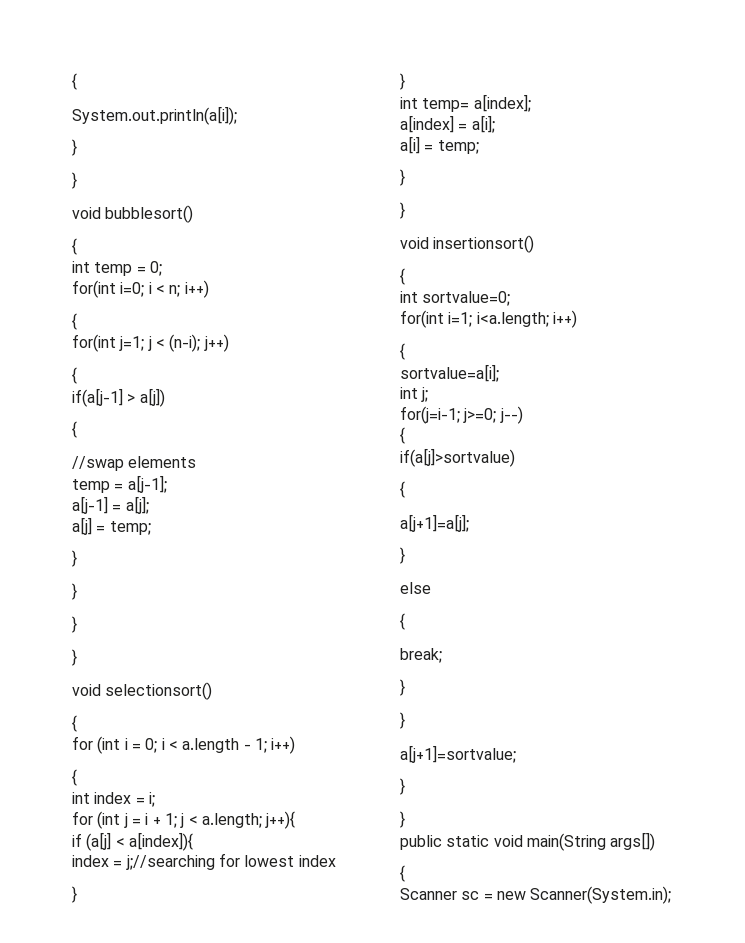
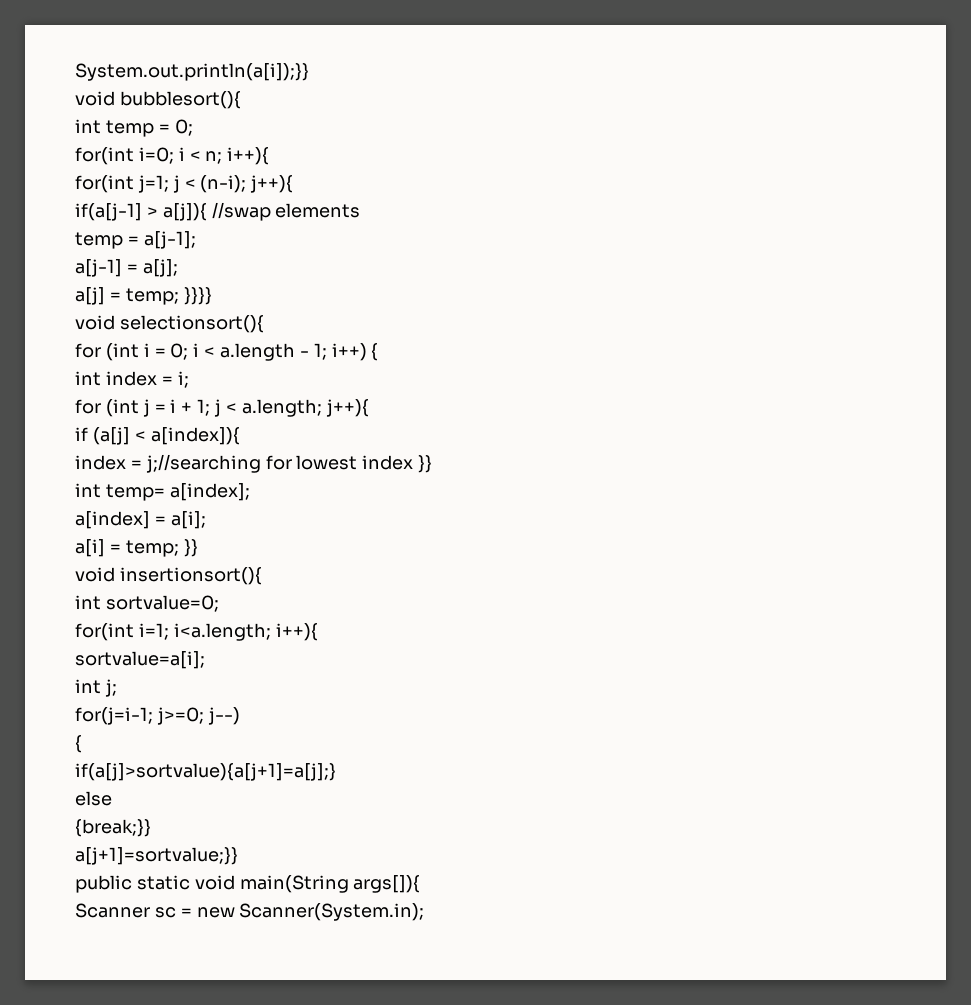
[72,73,77,90] [72,106,237,125] [72,139,77,156] [72,172,77,189] [72,205,194,223] [72,238,77,255] { // System.out.println(a[i]); // } // } // void bubblesort() // { -> [75,63,309,81] [75,91,241,109] System.out.println(a[i]);}} // void bubblesort(){
[184,280,209,298] [72,313,77,330] i++) // { -> [227,147,270,165] i++){
[203,334,229,352] [72,367,77,384] j++) // { -> [250,175,294,193] j++){
[139,388,165,407] [72,421,77,438] a[j]) // { // -> [162,203,207,221] a[j]){
[72,550,77,567] [72,583,77,600] [72,616,77,633] [72,649,77,666] [72,682,213,700] [72,715,77,732] // } // } // } // } // void selectionsort() // { -> [183,287,212,305] [75,315,264,333] }}}} // void selectionsort(){
(296, 745) // -> (367, 352) none
[72,886,77,903] [400,73,405,90] // } // } -> [418,455,433,473] }}
[400,169,405,186] [400,202,405,219] [400,235,535,253] [400,268,405,285] // } // } // void insertionsort() // { -> [183,539,198,557] [75,567,262,585] }} // void insertionsort(){
[552,310,577,328] [400,343,405,360] i++) // { -> [275,623,318,641] i++){
[400,448,515,467] [400,481,405,498] [400,514,469,532] [400,547,405,564] [400,582,431,594] [400,613,405,630] [400,648,442,663] [400,679,405,696] [400,712,405,729] [400,745,516,763] [400,778,405,795] [400,811,405,828] if(a[j]>sortvalue) // { // a[j+1]=a[j]; // } // else // { // break; // } // } // a[j+1]=sortvalue; // } // } -> [75,763,336,781] [75,791,112,806] [75,819,151,837] [75,847,238,865] if(a[j]>sortvalue){a[j+1]=a[j];} // else // {break;}} // a[j+1]=sortvalue;}}
[610,832,656,851] [400,865,405,882] args[]) // { -> [353,875,421,893] args[]){

